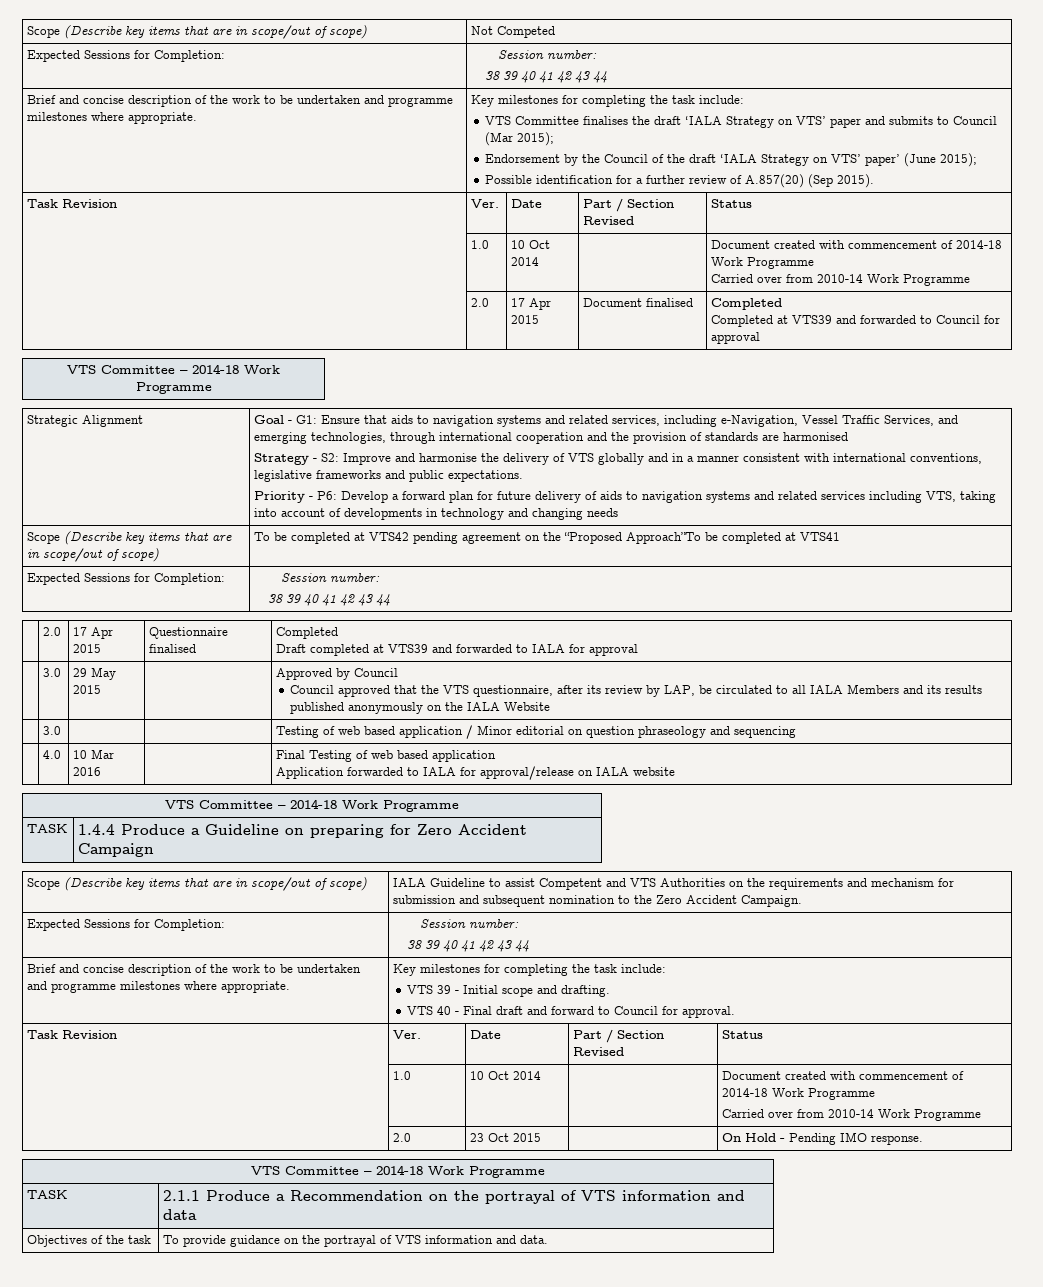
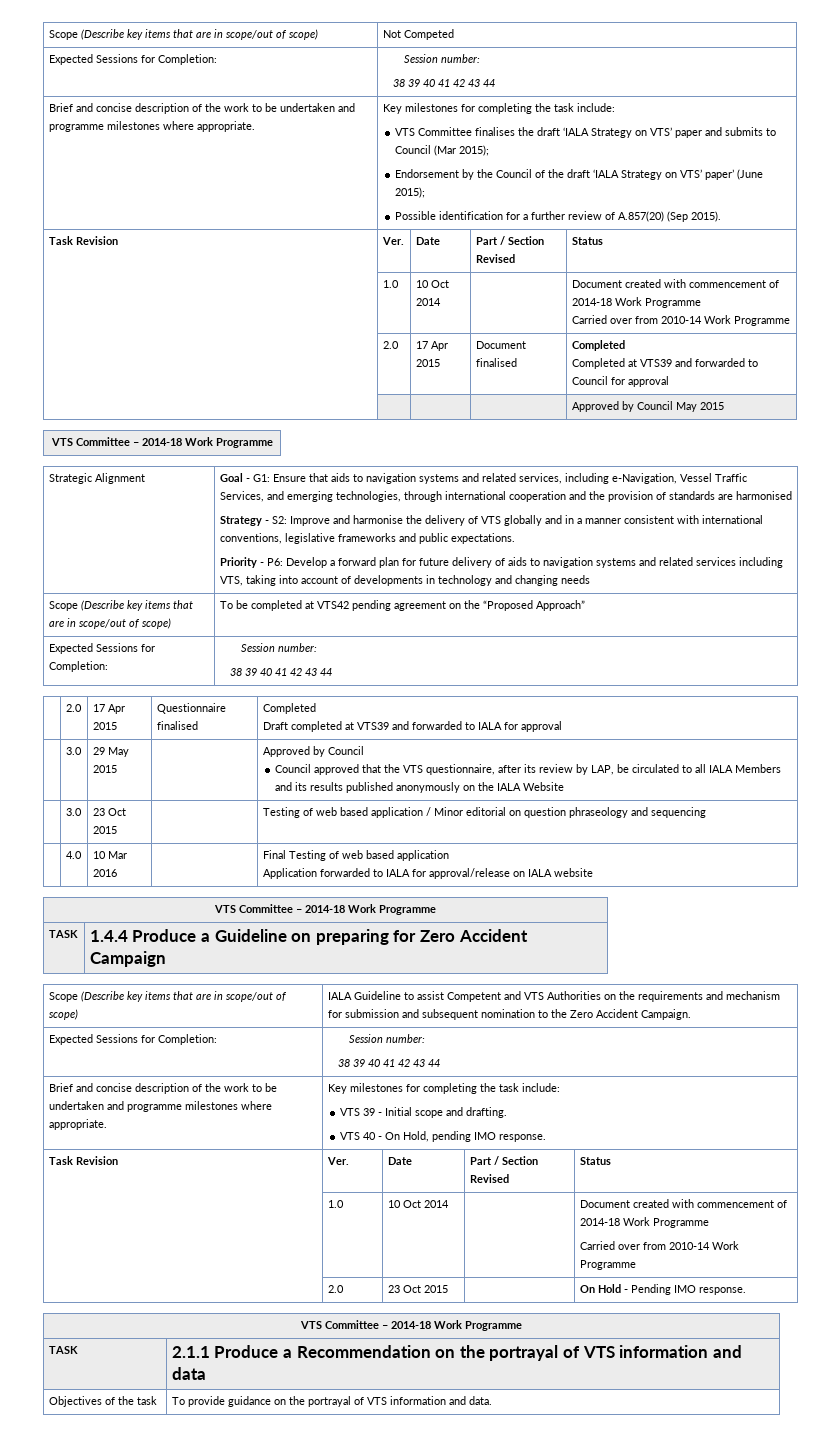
(761, 338) none -> [571,401,724,412] // | | | | Approved by Council May 2015
[626,532,841,544] Approach”To be completed at VTS41 -> [535,600,585,611] Approach”
(62, 730) none -> [92,808,126,816] [92,826,117,834] 23 Oct 2015
[463,1006,736,1018] Final draft and forward to Council for approval. -> [384,1131,546,1142] On Hold, pending IMO response.

